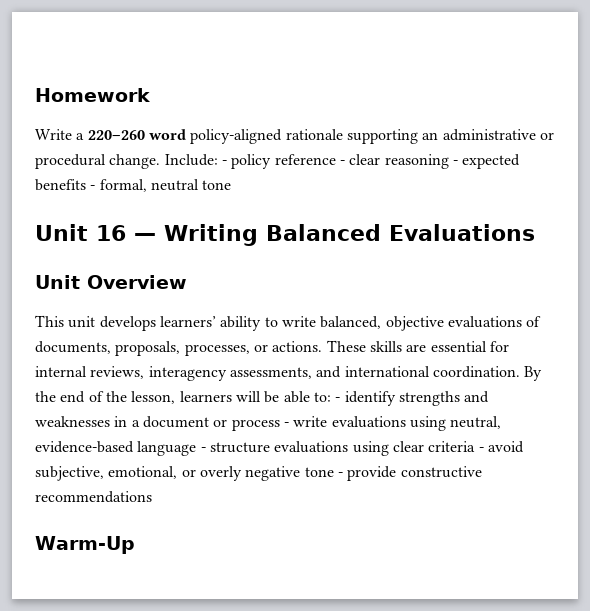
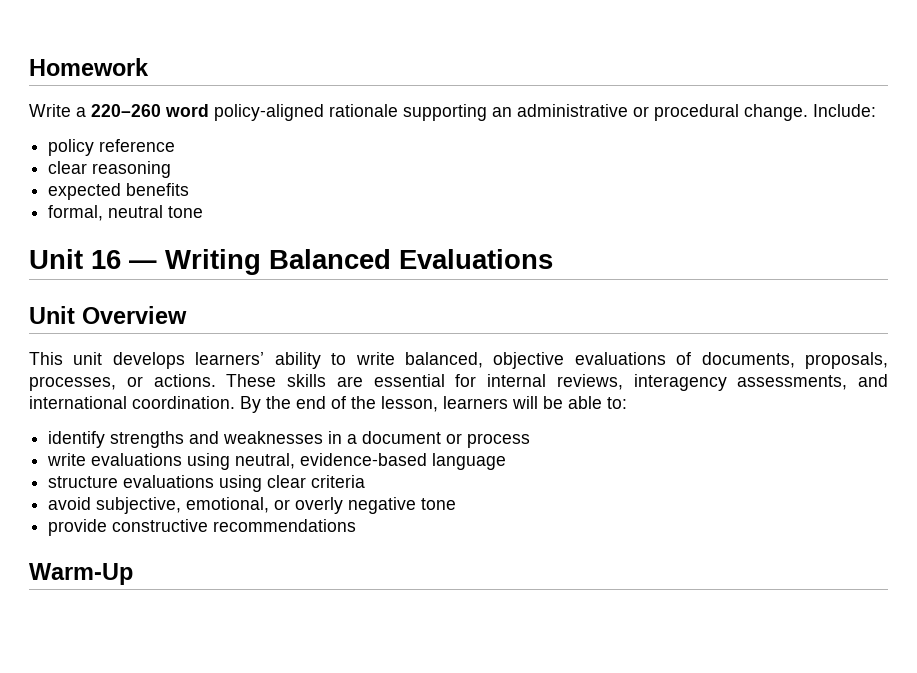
[221,160,227,165] - -> (876, 110) //
[339,160,345,165] - -> (176, 145) //
[452,160,458,165] - -> (172, 169) //
[90,185,96,190] - -> (190, 189) //
[335,397,341,402] - -> (627, 403) //
[283,422,289,427] - -> (531, 440) //
[200,447,206,452] - -> (507, 461) //
[478,447,484,452] - -> (366, 481) //
[337,472,343,477] - -> (457, 504) //

